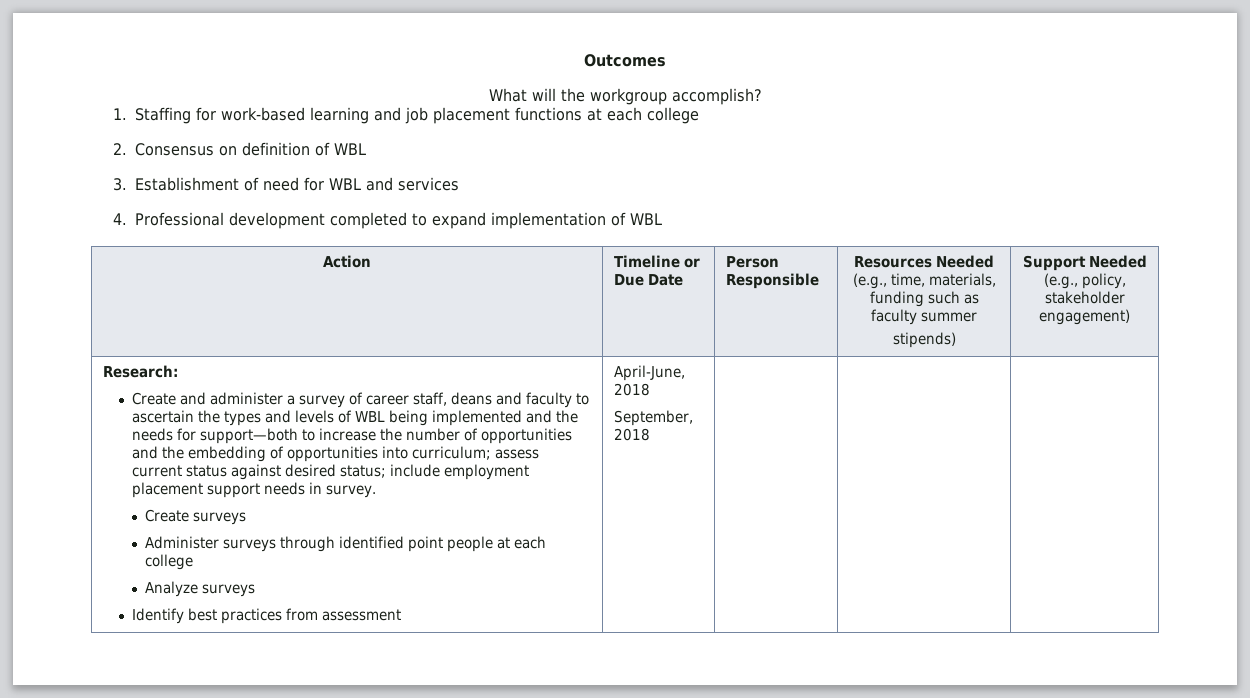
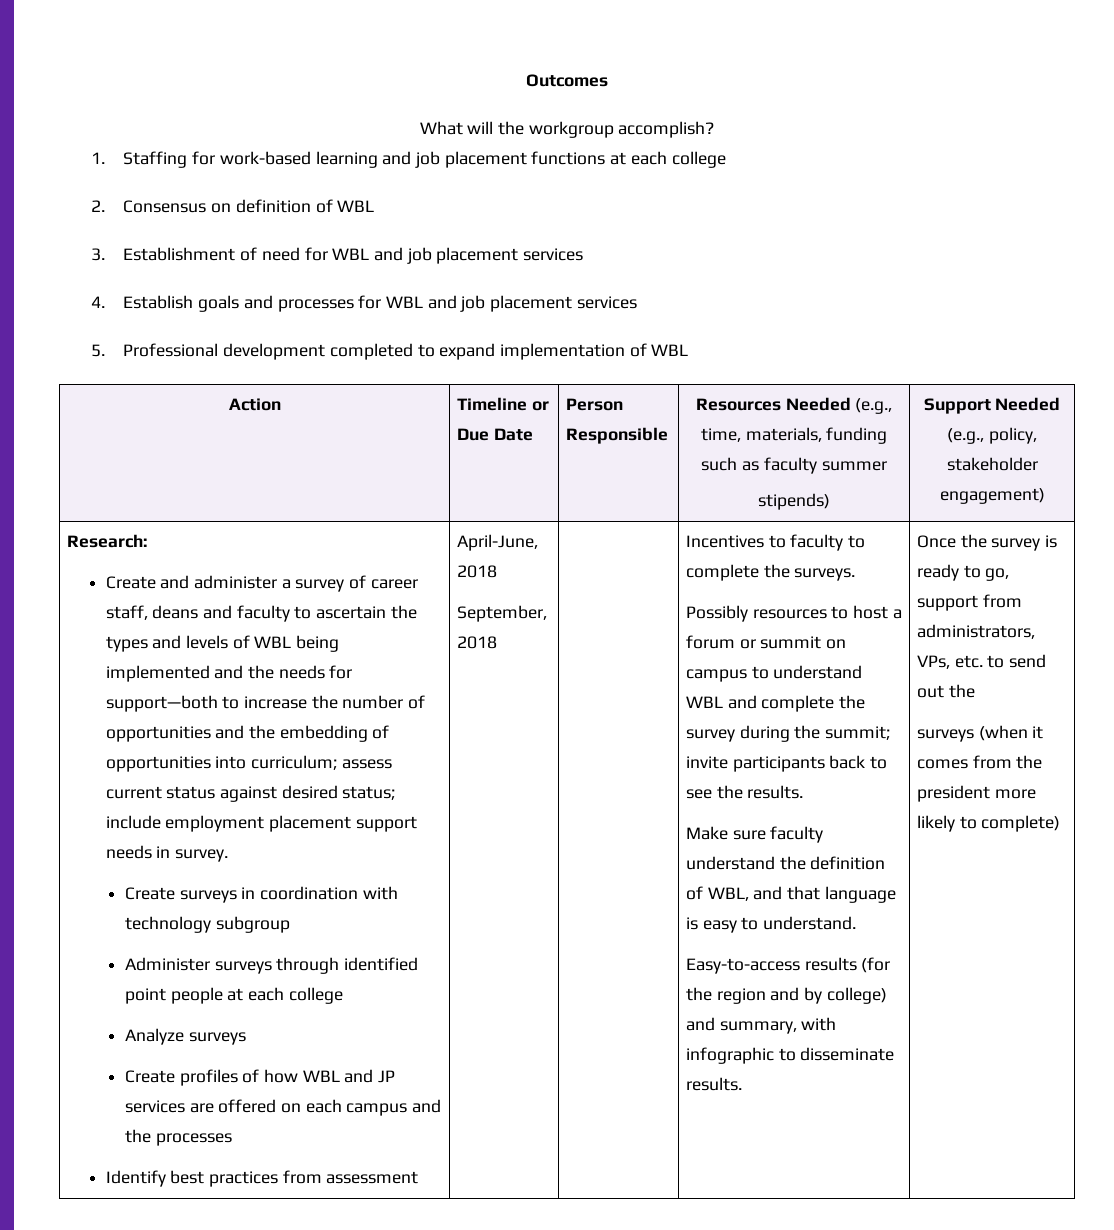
[397,177,459,191] [112,213,127,225] services // 4. -> [406,247,584,264] [91,295,637,312] [91,344,106,357] job placement services // 4. Establish goals and processes for WBL and job placement services // 5.
(246, 518) none -> [241,886,398,900] [124,916,290,933] in coordination with technology subgroup
(255, 590) none -> [124,1069,396,1086] [124,1099,442,1116] [124,1129,232,1146] // Create profiles of how WBL and JP services are offered on each campus and the processes
(650, 434) | -> [685,534,866,551] [685,564,856,581] [685,605,902,622] [685,635,847,649] [685,665,863,682] [685,695,866,712] [685,725,891,742] [685,755,888,772] [685,785,804,799] [685,826,824,843] [685,856,886,870] [685,886,896,903] [685,916,857,933] [685,957,891,974] [685,987,887,1004] [685,1017,837,1034] [685,1047,895,1064] [685,1077,742,1091] [916,534,1058,551] [916,564,1010,581] [916,594,1022,611] [916,624,1035,639] [916,654,1047,669] [916,684,975,698] [916,725,1044,742] [916,755,1043,769] [916,785,1036,802] [916,815,1061,832] Incentives to faculty to complete the surveys. // Possibly resources to host a forum or summit on campus to understand WBL and complete the survey during the summit; invite participants back to see the results. // Make sure faculty understand the definition of WBL, and that language is easy to understand. // Easy-to-access results (for the region and by college) and summary, with infographic to disseminate results. | Once the survey is ready to go, support from administrators, VPs, etc. to send out the // surveys (when it comes from the president more likely to complete)

